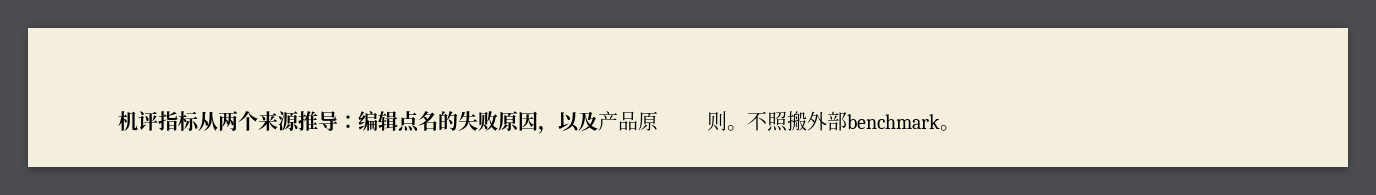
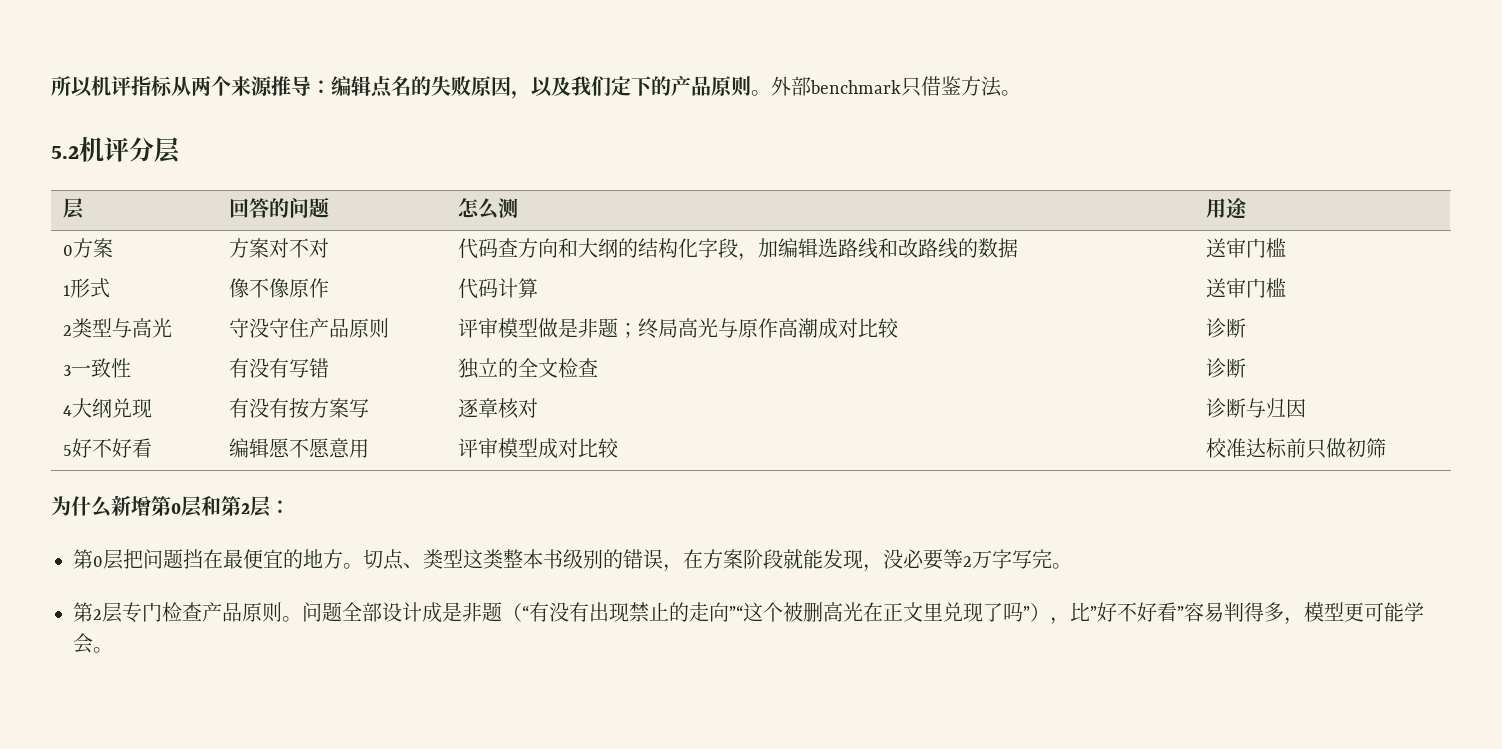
(118, 121) none -> [51,76,93,97] 所以
[598,111,807,132] 产品原则。不照搬 -> [571,76,771,97] 我们定下的产品原则。
(940, 121) none -> [901,76,1021,97] [51,137,180,163] [62,198,84,219] [228,197,329,218] [457,198,518,220] [1205,198,1247,219] [62,238,113,258] [228,238,329,258] [457,238,1018,261] [1205,238,1286,258] [62,278,110,298] [228,278,329,298] [457,278,538,299] [1205,278,1286,298] [62,318,172,338] [228,318,389,338] [457,318,899,339] [1205,318,1246,338] [62,358,131,378] [228,358,329,378] [457,358,598,379] [1205,358,1246,378] [62,398,152,418] [228,398,369,419] [457,398,538,419] [1205,398,1306,418] [62,438,152,458] [228,438,369,458] [457,438,619,459] [1205,438,1386,459] [51,495,290,518] [73,549,1072,572] [73,602,1424,625] [73,633,93,654] 只借鉴方法。 // 5.2机评分层 // 层 | 回答的问题 | 怎么测 | 用途 // 0方案 | 方案对不对 | 代码查方向和大纲的结构化字段，加编辑选路线和改路线的数据 | 送审门槛 // 1形式 | 像不像原作 | 代码计算 | 送审门槛 // 2类型与高光 | 守没守住产品原则 | 评审模型做是非题；终局高光与原作高潮成对比较 | 诊断 // 3一致性 | 有没有写错 | 独立的全文检查 | 诊断 // 4大纲兑现 | 有没有按方案写 | 逐章核对 | 诊断与归因 // 5好不好看 | 编辑愿不愿意用 | 评审模型成对比较 | 校准达标前只做初筛 // 为什么新增第0层和第2层： // 第0层把问题挡在最便宜的地方。切点、类型这类整本书级别的错误，在方案阶段就能发现，没必要等2万字写完。 // 第2层专门检查产品原则。问题全部设计成是非题（“有没有出现禁止的走向”“这个被删高光在正文里兑现了吗”），比”好不好看”容易判得多，模型更可能学会

